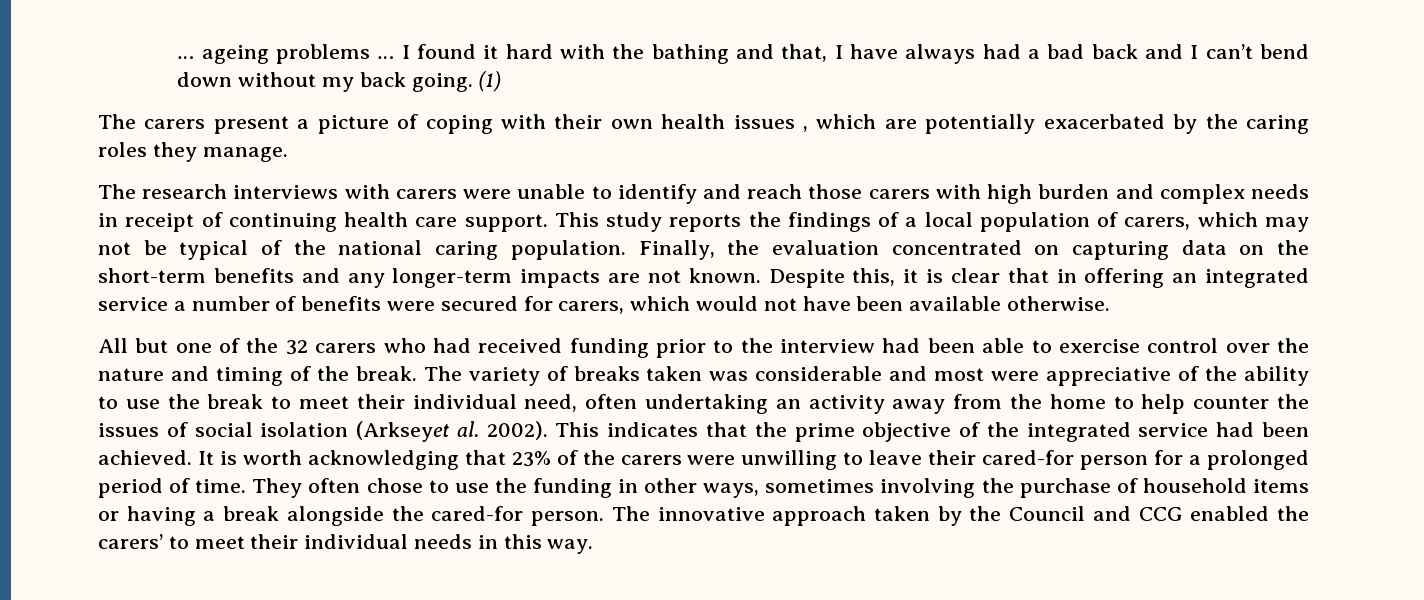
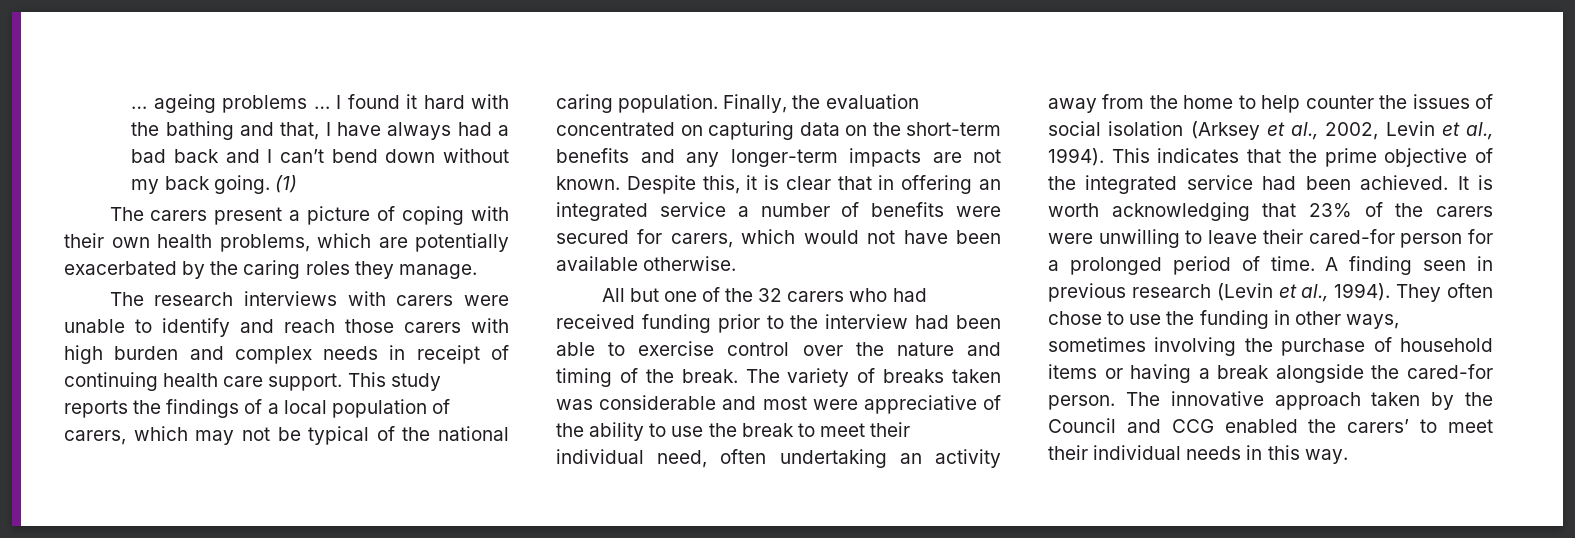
[733,115,809,132] issues , -> [219,234,310,252] problems,
[356,421,548,442] (Arkseyet al. 2002). -> [1190,121,1493,140] [1048,148,1104,166] (Arksey et al., 2002, Levin et al., 1994).
(247, 486) none -> [1325,256,1493,275] [1048,283,1391,302] A finding seen in previous research (Levin et al., 1994).

